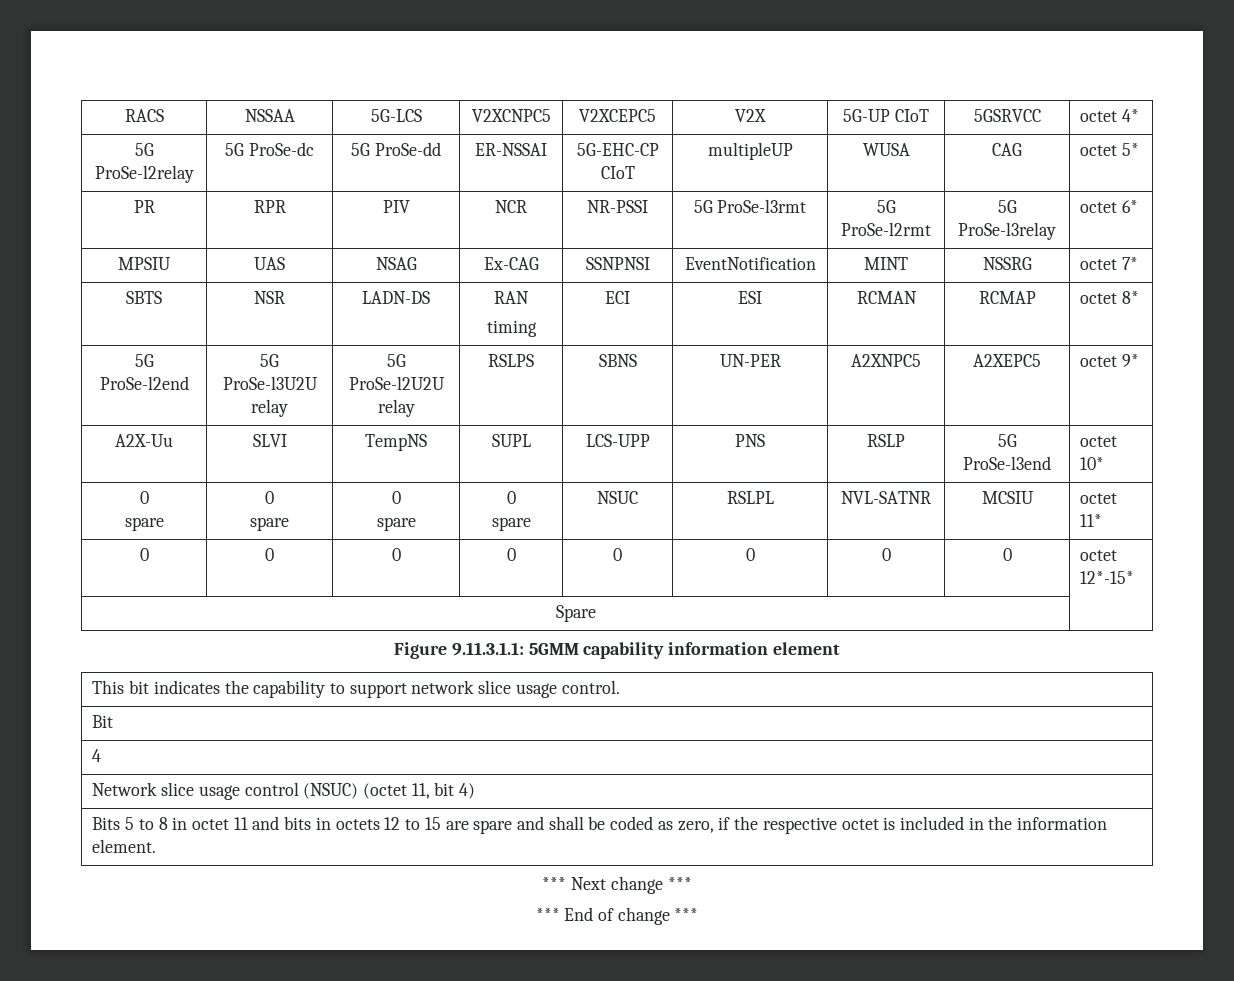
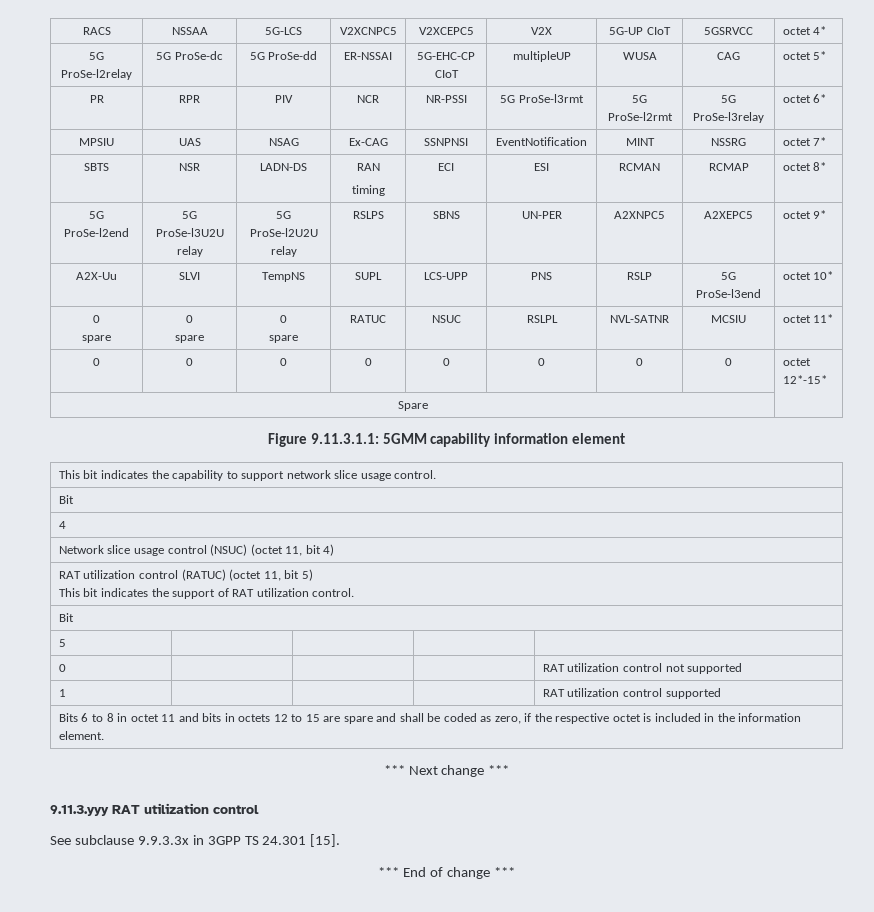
[506,491,516,504] [491,517,531,531] 0 // spare -> [350,315,386,323] RATUC
(476, 791) none -> [58,569,313,581] [58,588,355,599] [58,613,74,622] [58,639,66,647] [58,664,66,672] [542,663,743,674] [58,689,66,697] [542,688,721,699] // RAT utilization control (RATUC) (octet 11, bit 5) // This bit indicates the support of RAT utilization control. // Bit // 5 | | | | // 0 | | | | RAT utilization control not supported // 1 | | | | RAT utilization control supported
[125,817,135,830] 5 -> [81,713,89,722] 6
(692, 883) none -> [50,803,259,816] [50,834,341,847] // 9.11.3.yyy RAT utilization control // See subclause 9.9.3.3x in 3GPP TS 24.301 [15].

